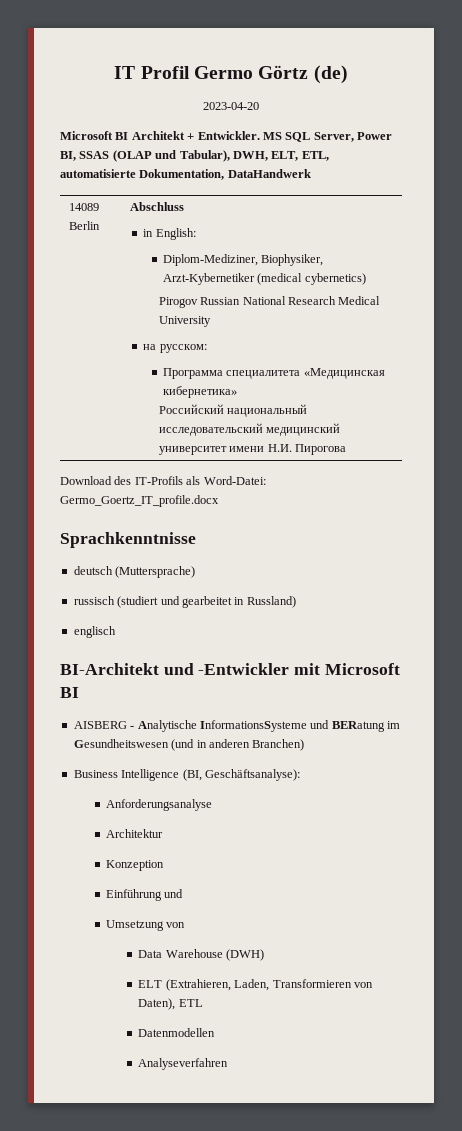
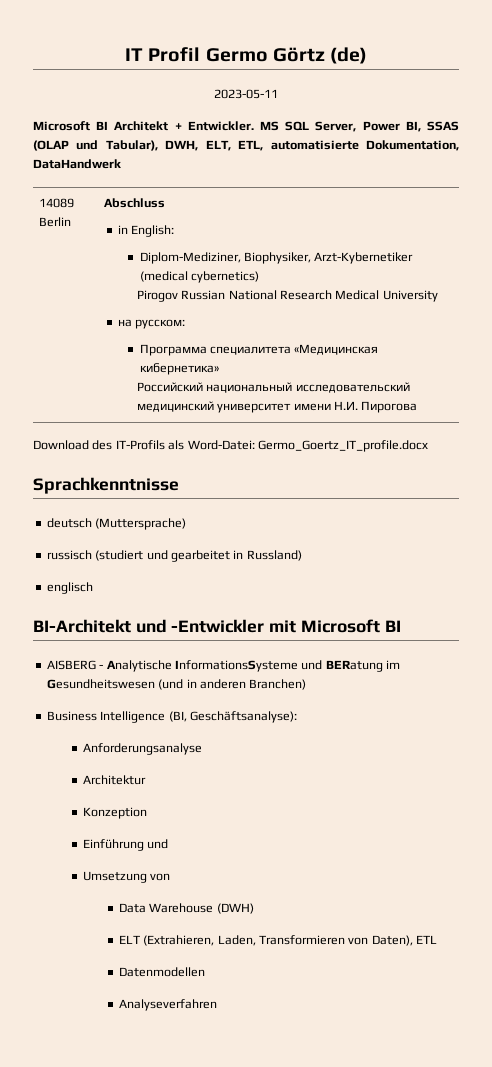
[203,102,259,110] 2023-04-20 -> [214,89,278,99] 2023-05-11

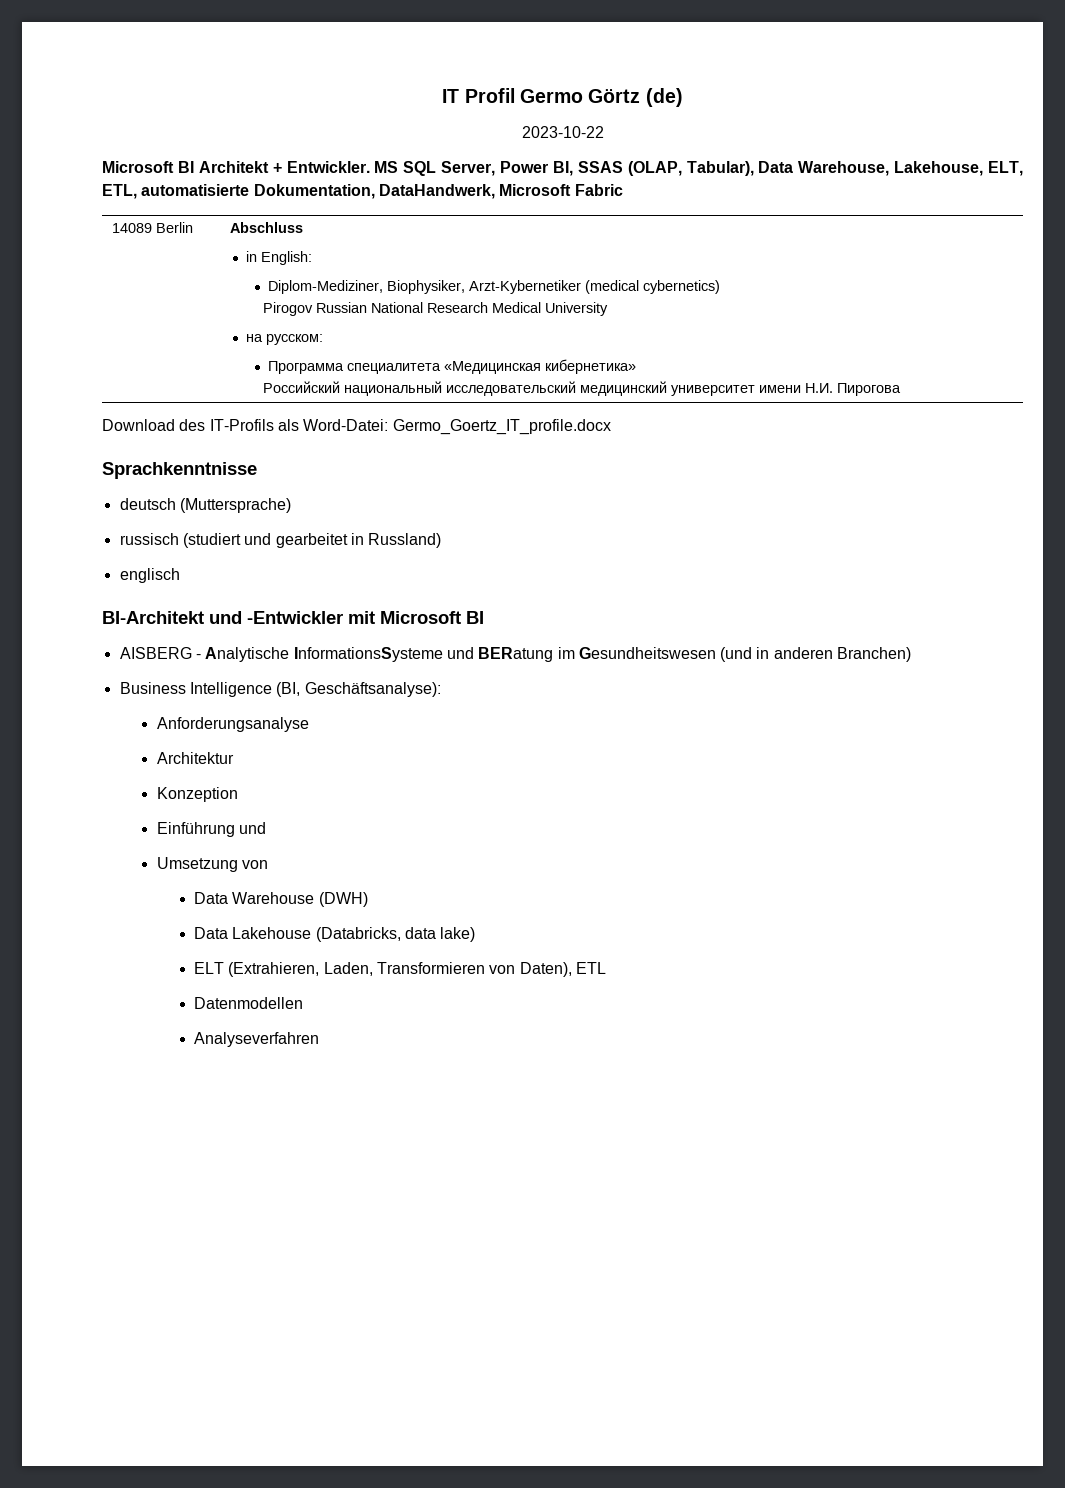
[214,89,278,99] 2023-05-11 -> [521,126,604,138] 2023-10-22
[33,140,199,151] (OLAP und Tabular), DWH, -> [627,161,984,176] (OLAP, Tabular), Data Warehouse, Lakehouse,
[33,159,121,169] DataHandwerk -> [378,184,623,199] DataHandwerk, Microsoft Fabric
(254, 908) none -> [194,927,476,942] // Data Lakehouse (Databricks, data lake)

